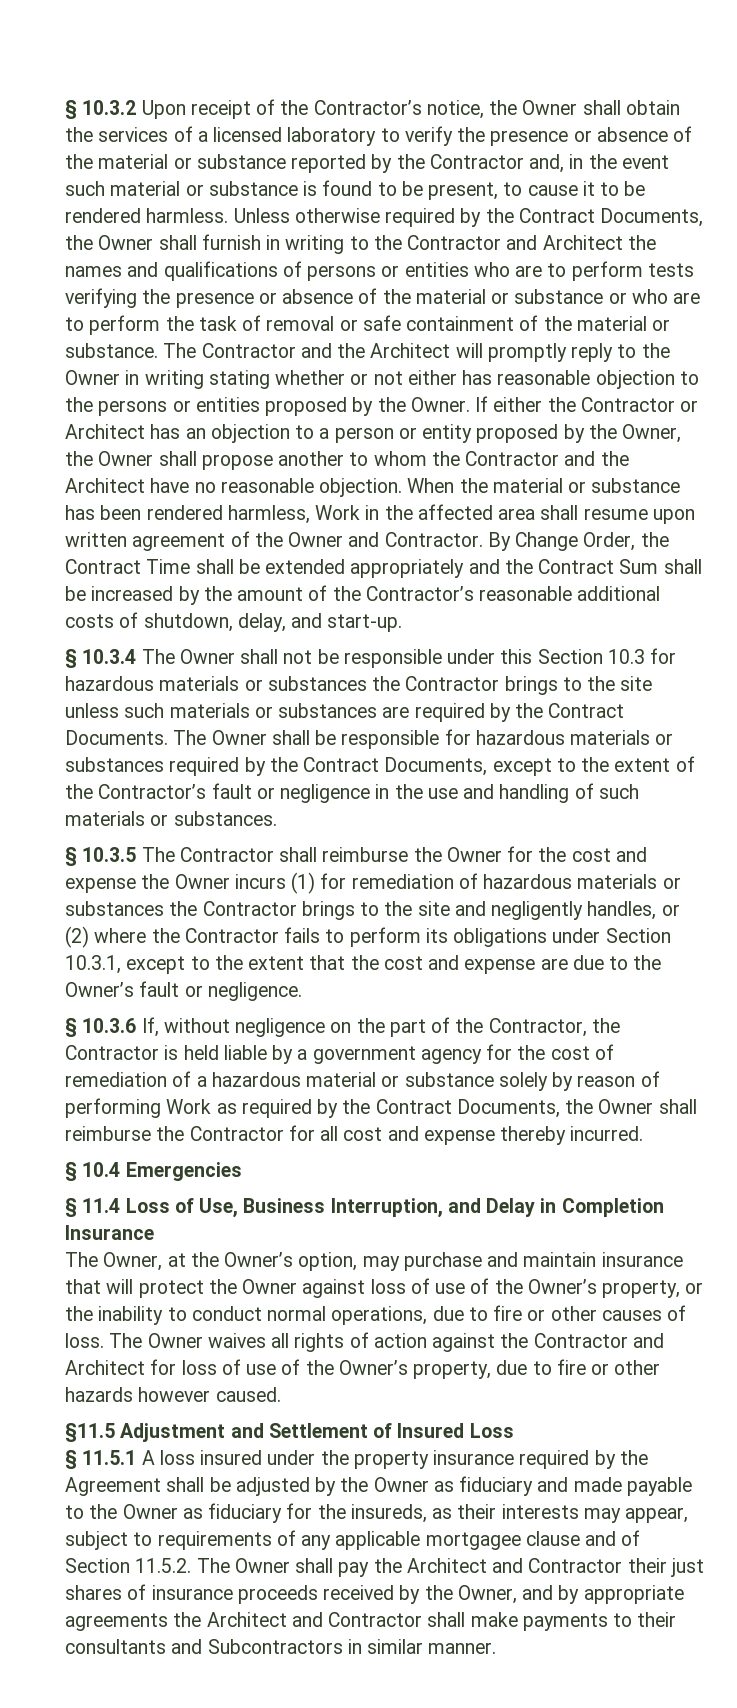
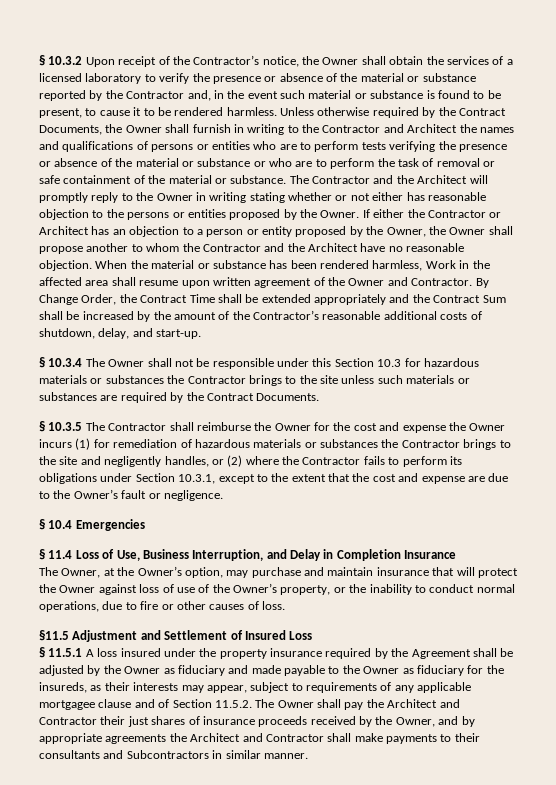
[173,729,674,749] [65,756,695,776] [65,783,639,803] [65,811,277,826] The Owner shall be responsible for hazardous materials or substances required by the Contract Documents, except to the extent of the Contractor’s fault or negligence in the use and handling of such materials or substances. -> (320, 397) none
[65,1017,620,1037] [65,1044,614,1064] [65,1071,660,1091] [65,1098,697,1118] [65,1125,644,1145] // § 10.3.6 If, without negligence on the part of the Contractor, the Contractor is held liable by a government agency for the cost of remediation of a hazardous material or substance solely by reason of performing Work as required by the Contract Documents, the Owner shall reimburse the Contractor for all cost and expense thereby incurred. -> (223, 495) none
[109,1332,664,1352] [65,1359,661,1379] [65,1387,281,1402] The Owner waives all rights of action against the Contractor and Architect for loss of use of the Owner’s property, due to fire or other hazards however caused. -> (285, 605) none

